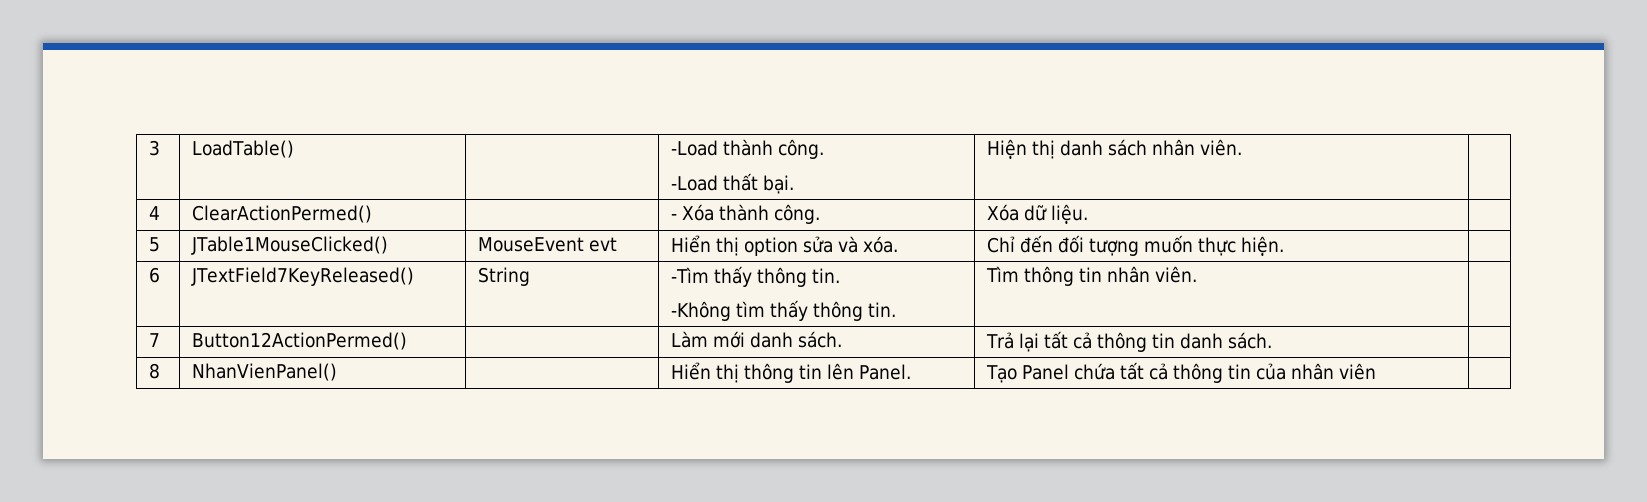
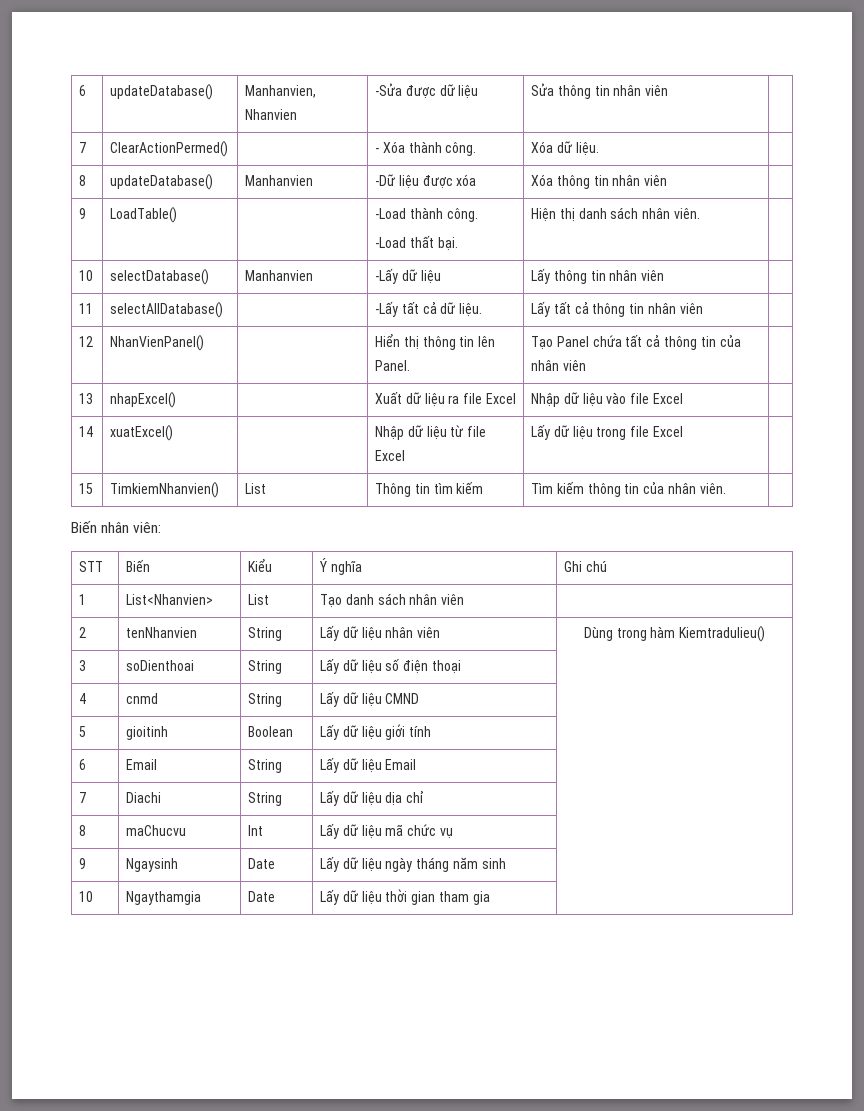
[148,140,160,156] 3 -> [79,85,87,96] [110,84,214,100] [245,85,317,98] [245,109,298,120] [375,83,479,99] [531,83,669,99] [79,142,87,153] [110,141,229,157] [375,141,477,156] [531,141,599,156] [79,175,87,186] [110,174,214,190] [245,175,314,186] [375,174,477,189] [531,174,668,189] [79,208,87,219] 6 | updateDatabase() | Manhanvien, Nhanvien | -Sửa được dữ liệu | Sửa thông tin nhân viên | // 7 | ClearActionPermed() | | - Xóa thành công. | Xóa dữ liệu. | // 8 | updateDatabase() | Manhanvien | -Dữ liệu được xóa | Xóa thông tin nhân viên | // 9
[148,206,160,220] [191,205,372,223] [670,204,820,224] [986,204,1088,224] [148,237,160,252] [190,236,388,255] [477,237,617,252] [670,235,898,256] [986,235,1284,256] [148,267,160,283] [190,267,414,286] [477,267,530,286] [670,266,840,287] [670,300,896,321] [985,266,1197,286] [148,333,160,347] [191,332,407,350] [670,331,842,348] [985,331,1272,352] [148,363,160,379] 4 | ClearActionPermed() | | - Xóa thành công. | Xóa dữ liệu. | // 5 | JTable1MouseClicked() | MouseEvent evt | Hiển thị option sửa và xóa. | Chỉ đến đối tượng muốn thực hiện. | // 6 | JTextField7KeyReleased() | String | -Tìm thấy thông tin. // -Không tìm thấy thông tin. | Tìm thông tin nhân viên. | // 7 | Button12ActionPermed() | | Làm mới danh sách. | Trả lại tất cả thông tin danh sách. | // 8 -> [79,270,94,281] [110,269,210,285] [245,270,314,281] [375,268,441,284] [531,268,665,284] [79,303,94,314] [110,302,224,318] [375,301,483,317] [531,301,703,317] [79,336,94,347] 10 | selectDatabase() | Manhanvien | -Lấy dữ liệu | Lấy thông tin nhân viên | // 11 | selectAllDatabase() | | -Lấy tất cả dữ liệu. | Lấy tất cả thông tin nhân viên | // 12
(1376, 371) none -> [79,393,94,404] [110,392,177,408] [375,391,516,407] [531,392,683,407] [79,426,94,437] [110,425,174,441] [375,425,487,440] [375,450,406,461] [531,424,683,440] [79,483,94,494] [110,482,220,498] [245,483,267,494] [375,481,484,497] [531,481,726,497] [71,520,162,533] [79,561,104,572] [126,559,151,572] [248,559,273,572] [319,558,362,575] [564,561,607,572] [79,594,87,605] [126,594,214,605] [248,594,270,605] [320,593,465,608] [79,627,87,638] [126,627,198,638] [248,627,283,641] [320,625,441,641] [583,626,766,642] [79,660,87,671] [126,660,195,671] [248,660,283,674] [320,658,461,674] [79,693,87,704] [126,693,159,704] [248,693,283,707] [320,691,420,707] [79,726,87,737] [126,726,169,740] [248,726,294,737] [320,724,432,740] [79,759,87,770] [126,759,158,770] [248,759,283,773] [320,757,417,773] [79,792,87,803] [126,792,162,803] [248,792,283,806] [320,790,425,806] [79,825,87,836] [126,825,187,836] [248,825,264,836] [320,823,453,839] [79,858,87,869] [126,858,179,872] [248,858,276,869] [320,856,506,872] [79,891,94,902] [126,891,202,905] [248,891,276,902] [320,889,490,905] // 13 | nhapExcel() | | Xuất dữ liệu ra file Excel | Nhập dữ liệu vào file Excel | // 14 | xuatExcel() | | Nhập dữ liệu từ file Excel | Lấy dữ liệu trong file Excel | // 15 | TimkiemNhanvien() | List | Thông tin tìm kiếm | Tìm kiếm thông tin của nhân viên. | // Biến nhân viên: // STT | Biến | Kiểu | Ý nghĩa | Ghi chú // 1 | List<Nhanvien> | List | Tạo danh sách nhân viên | // 2 | tenNhanvien | String | Lấy dữ liệu nhân viên | Dùng trong hàm Kiemtradulieu() // 3 | soDienthoai | String | Lấy dữ liệu số điện thoại | // 4 | cnmd | String | Lấy dữ liệu CMND | // 5 | gioitinh | Boolean | Lấy dữ liệu giới tính | // 6 | Email | String | Lấy dữ liệu Email | // 7 | Diachi | String | Lấy dữ liệu dịa chỉ | // 8 | maChucvu | Int | Lấy dữ liệu mã chức vụ | // 9 | Ngaysinh | Date | Lấy dữ liệu ngày tháng năm sinh | // 10 | Ngaythamgia | Date | Lấy dữ liệu thời gian tham gia |

